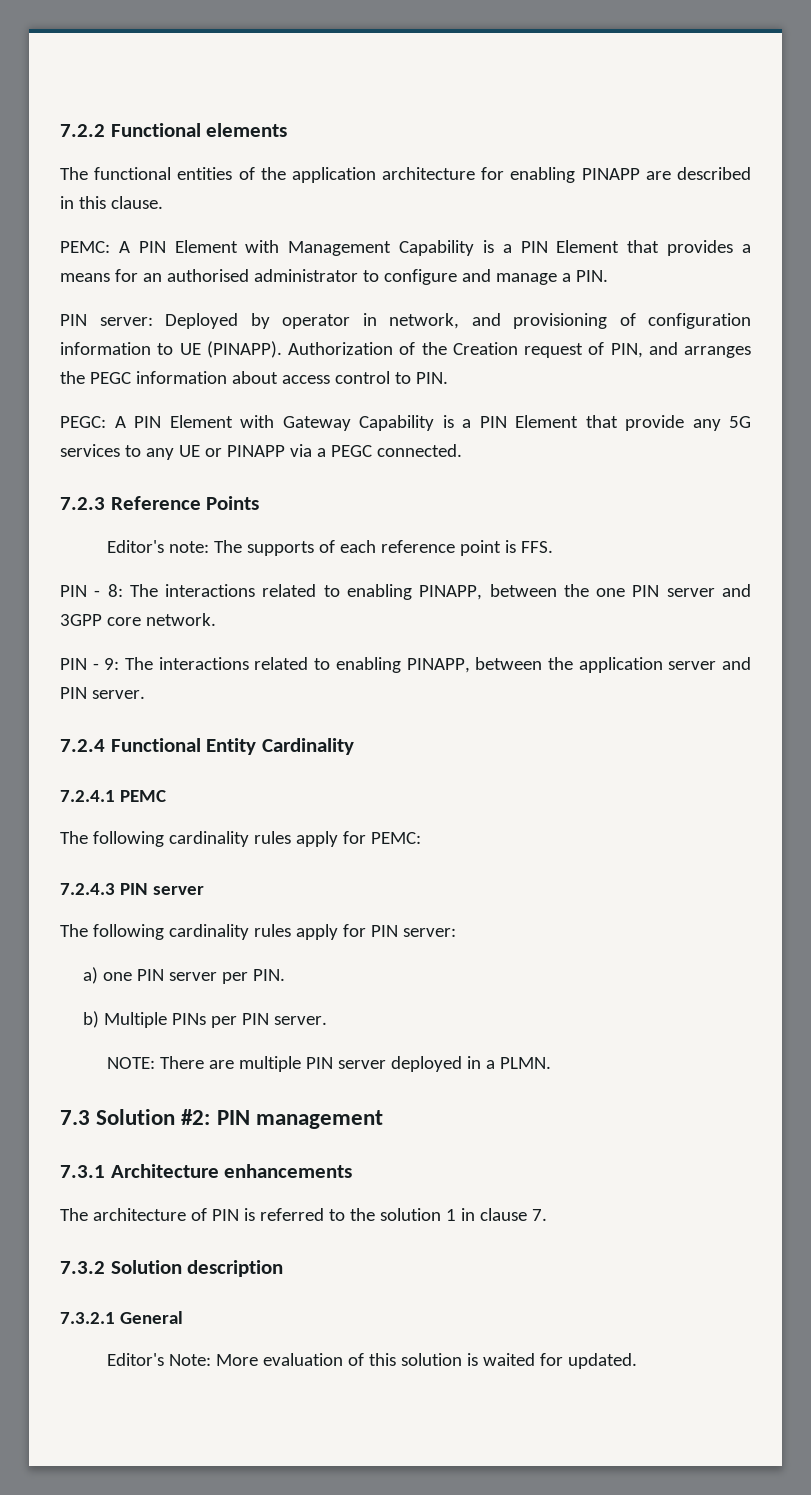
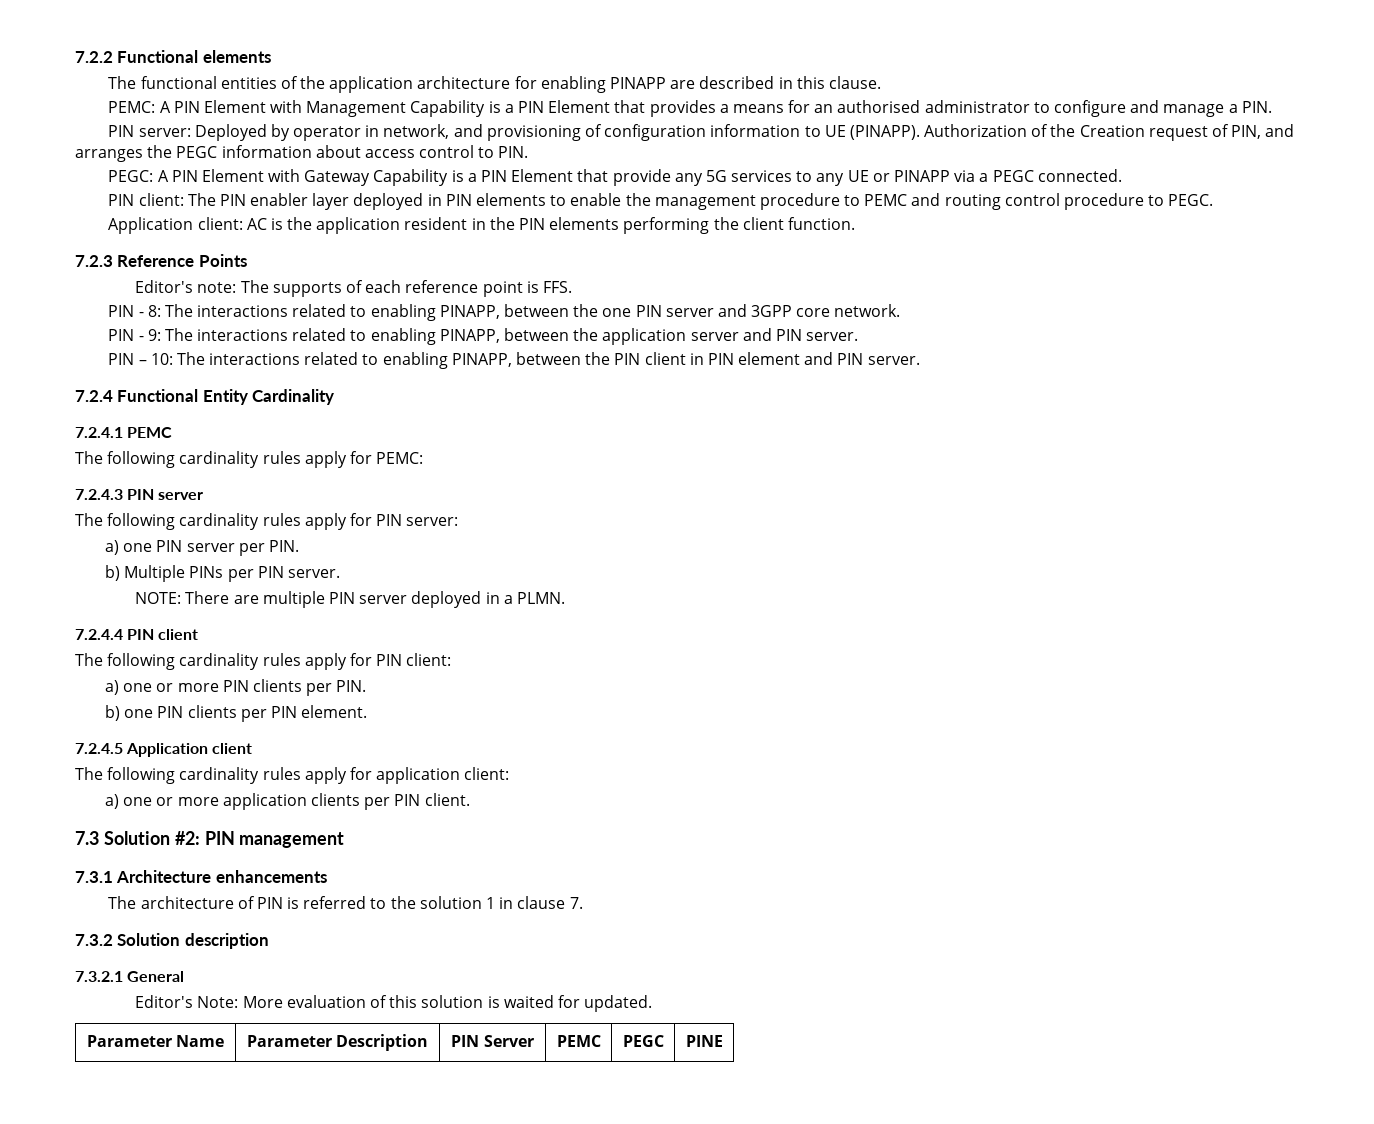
(462, 450) none -> [108,193,1214,210] [108,217,855,234] // PIN client: The PIN enabler layer deployed in PIN elements to enable the management procedure to PEMC and routing control procedure to PEGC. // Application client: AC is the application resident in the PIN elements performing the client function.
(145, 694) none -> [108,352,920,369] // PIN – 10: The interactions related to enabling PINAPP, between the PIN client in PIN element and PIN server.
(551, 1063) none -> [75,629,199,640] [75,653,452,670] [105,679,367,696] [105,705,368,722] [75,743,253,757] [75,767,510,784] [105,793,470,810] // 7.2.4.4 PIN client // The following cardinality rules apply for PIN client: // a) one or more PIN clients per PIN. // b) one PIN clients per PIN element. // 7.2.4.5 Application client // The following cardinality rules apply for application client: // a) one or more application clients per PIN client.
(637, 1361) none -> [86,1035,225,1047] [246,1034,429,1051] [451,1035,534,1047] [556,1035,601,1047] [622,1035,664,1047] [685,1035,723,1047] // Parameter Name | Parameter Description | PIN Server | PEMC | PEGC | PINE

